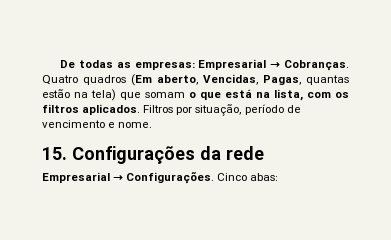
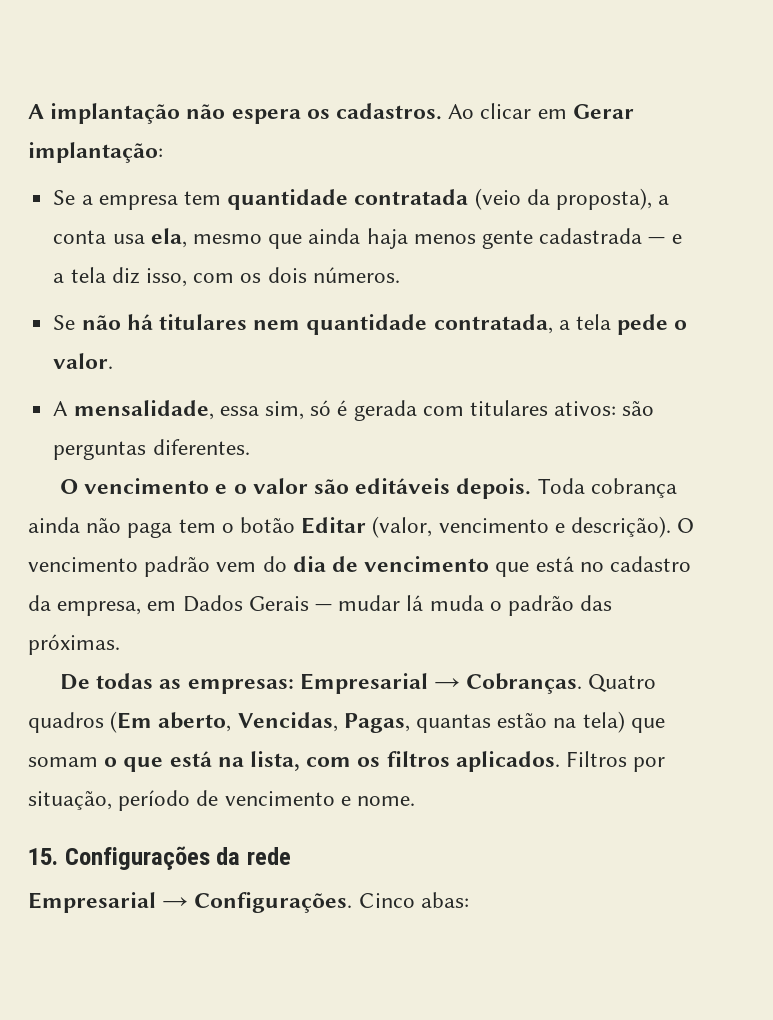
(60, 64) none -> [28,103,634,124] [28,142,163,163] [53,188,670,210] [53,228,682,249] [53,267,400,287] [53,314,688,335] [53,353,114,369] [53,400,655,421] [53,439,250,460] [59,478,677,499] [28,516,695,538] [28,556,692,577] [28,595,613,616] [28,634,120,655] A implantação não espera os cadastros. Ao clicar em Gerar implantação: // Se a empresa tem quantidade contratada (veio da proposta), a conta usa ela, mesmo que ainda haja menos gente cadastrada — e a tela diz isso, com os dois números. // Se não há titulares nem quantidade contratada, a tela pede o valor. // A mensalidade, essa sim, só é gerada com titulares ativos: são perguntas diferentes. // O vencimento e o valor são editáveis depois. Toda cobrança ainda não paga tem o botão Editar (valor, vencimento e descrição). O vencimento padrão vem do dia de vencimento que está no cadastro da empresa, em Dados Gerais — mudar lá muda o padrão das próximas. //

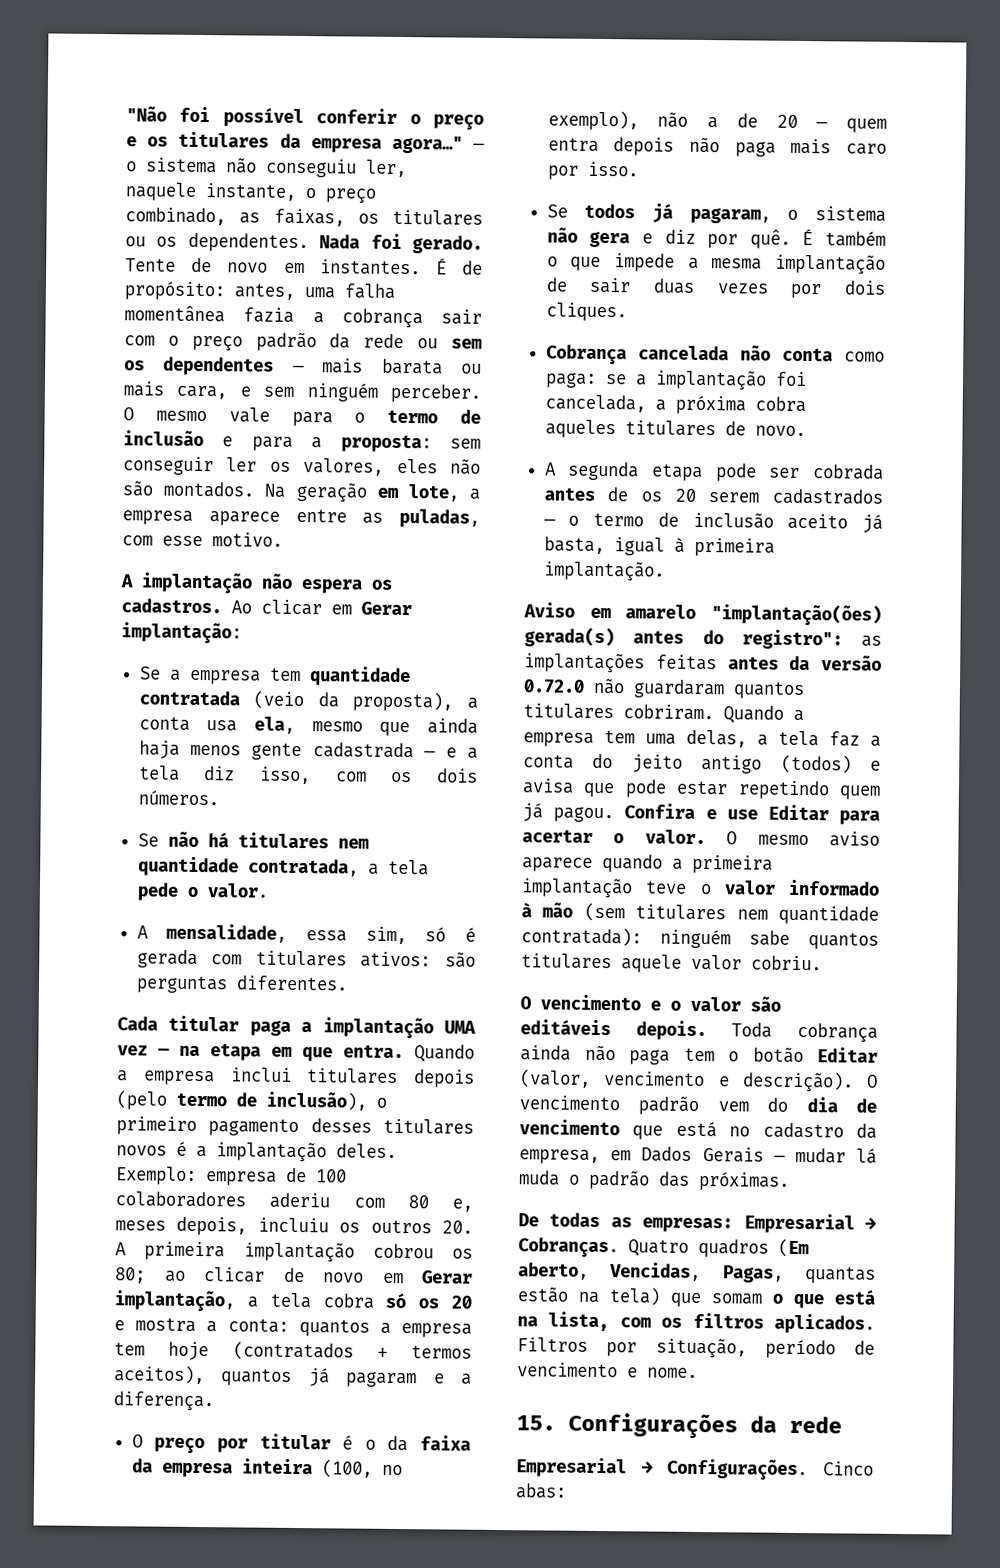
(28, 111) none -> [126,106,484,130] [126,131,485,154] [126,157,407,178] [125,182,376,204] [125,207,483,227] [125,232,483,254] [125,257,483,276] [124,281,395,301] [124,305,482,329] [124,331,482,352] [124,356,482,376] [123,381,481,403] [123,407,481,427] [123,430,481,453] [123,456,481,476] [122,480,480,503] [122,508,480,528] [122,532,283,547] "Não foi possível conferir o preço e os titulares da empresa agora…" — o sistema não conseguiu ler, naquele instante, o preço combinado, as faixas, os titulares ou os dependentes. Nada foi gerado. Tente de novo em instantes. É de propósito: antes, uma falha momentânea fazia a cobrança sair com o preço padrão da rede ou sem os dependentes — mais barata ou mais cara, e sem ninguém perceber. O mesmo vale para o termo de inclusão e para a proposta: sem conseguir ler os valores, eles não são montados. Na geração em lote, a empresa aparece entre as puladas, com esse motivo. //
(250, 447) none -> [117,1015,476,1039] [117,1043,475,1063] [117,1067,475,1088] [116,1090,387,1111] [116,1116,474,1137] [116,1141,397,1163] [115,1166,347,1186] [115,1191,473,1212] [115,1216,473,1236] [115,1241,473,1263] [115,1267,473,1284] [114,1290,472,1312] [114,1317,472,1338] [114,1341,472,1361] [114,1365,472,1388] [113,1391,214,1412] [131,1433,471,1454] [131,1458,403,1478] [547,110,888,133] [547,136,887,157] [547,161,639,180] [546,203,886,224] [546,227,886,249] [546,253,886,275] [545,277,886,299] [545,302,627,322] [545,344,885,365] [544,369,807,391] [544,394,806,415] [544,419,806,439] [544,461,884,482] [543,487,883,505] [543,511,883,533] [543,536,775,557] [543,560,665,582] [523,602,882,626] [524,627,882,650] [524,652,882,674] [523,677,805,700] [523,703,804,724] [523,729,881,748] [523,753,881,774] [522,778,881,800] [522,803,880,825] [522,829,880,847] [522,854,773,874] [521,877,880,899] [521,902,879,925] [521,927,879,950] [521,953,822,973] // Cada titular paga a implantação UMA vez — na etapa em que entra. Quando a empresa inclui titulares depois (pelo termo de inclusão), o primeiro pagamento desses titulares novos é a implantação deles. Exemplo: empresa de 100 colaboradores aderiu com 80 e, meses depois, incluiu os outros 20. A primeira implantação cobrou os 80; ao clicar de novo em Gerar implantação, a tela cobra só os 20 e mostra a conta: quantos a empresa tem hoje (contratados + termos aceitos), quantos já pagaram e a diferença. // O preço por titular é o da faixa da empresa inteira (100, no exemplo), não a de 20 — quem entra depois não paga mais caro por isso. // Se todos já pagaram, o sistema não gera e diz por quê. É também o que impede a mesma implantação de sair duas vezes por dois cliques. // Cobrança cancelada não conta como paga: se a implantação foi cancelada, a próxima cobra aqueles titulares de novo. // A segunda etapa pode ser cobrada antes de os 20 serem cadastrados — o termo de inclusão aceito já basta, igual à primeira implantação. // Aviso em amarelo "implantação(ões) gerada(s) antes do registro": as implantações feitas antes da versão 0.72.0 não guardaram quantos titulares cobriram. Quando a empresa tem uma delas, a tela faz a conta do jeito antigo (todos) e avisa que pode estar repetindo quem já pagou. Confira e use Editar para acertar o valor. O mesmo aviso aparece quando a primeira implantação teve o valor informado à mão (sem titulares nem quantidade contratada): ninguém sabe quantos titulares aquele valor cobriu.

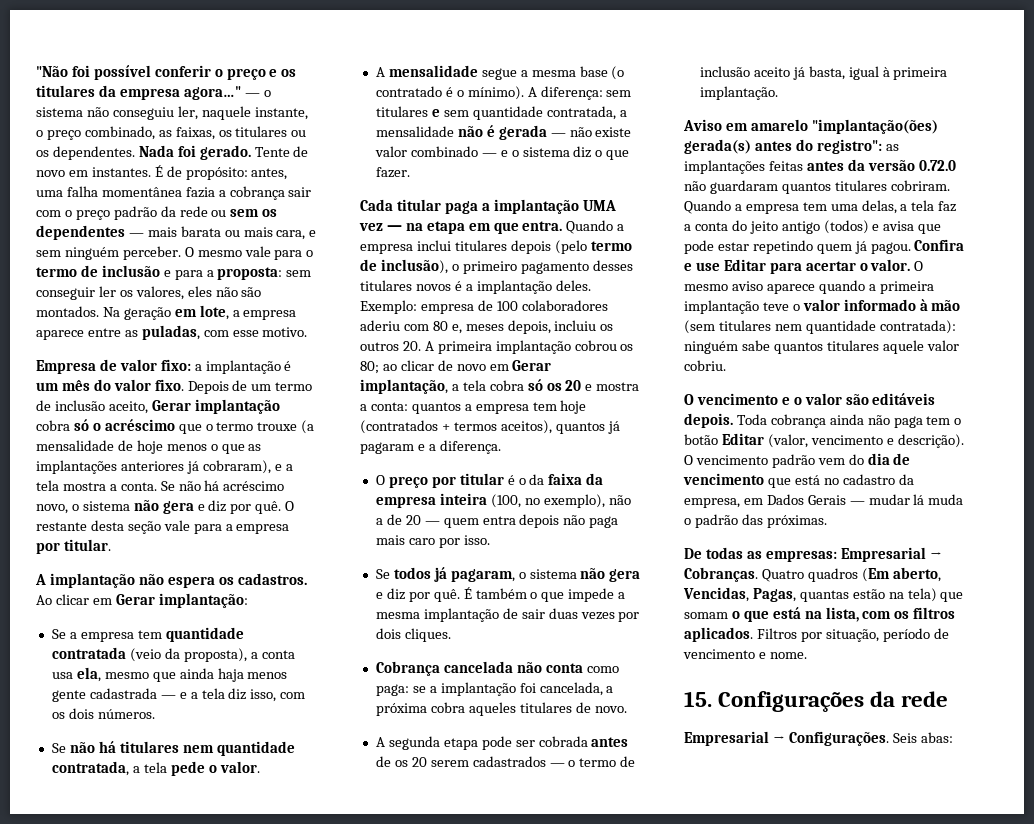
(283, 539) none -> [36,359,292,374] [36,379,313,394] [36,399,280,414] [36,419,315,434] [36,440,262,454] [36,460,293,474] [36,480,285,491] [36,500,295,514] [36,520,290,534] [36,539,111,554] // Empresa de valor fixo: a implantação é um mês do valor fixo. Depois de um termo de inclusão aceito, Gerar implantação cobra só o acréscimo que o termo trouxe (a mensalidade de hoje menos o que as implantações anteriores já cobraram), e a tela mostra a conta. Se não há acréscimo novo, o sistema não gera e diz por quê. O restante desta seção vale para a empresa por titular.
[166,923,477,945] [136,949,476,968] [135,975,348,994] mensalidade, essa sim, só é gerada com titulares ativos: são perguntas diferentes. -> [388,65,625,80] [375,86,632,100] [375,106,627,120] [375,125,632,140] [374,146,630,160] [375,167,410,178] mensalidade segue a mesma base (o contratado é o mínimo). A diferença: sem titulares e sem quantidade contratada, a mensalidade não é gerada — não existe valor combinado — e o sistema diz o que fazer.
[823,1461,874,1476] Cinco -> [892,733,917,743] Seis

